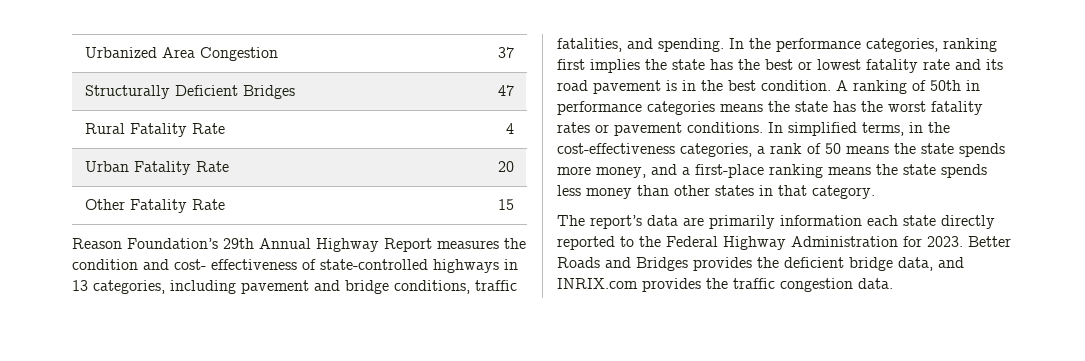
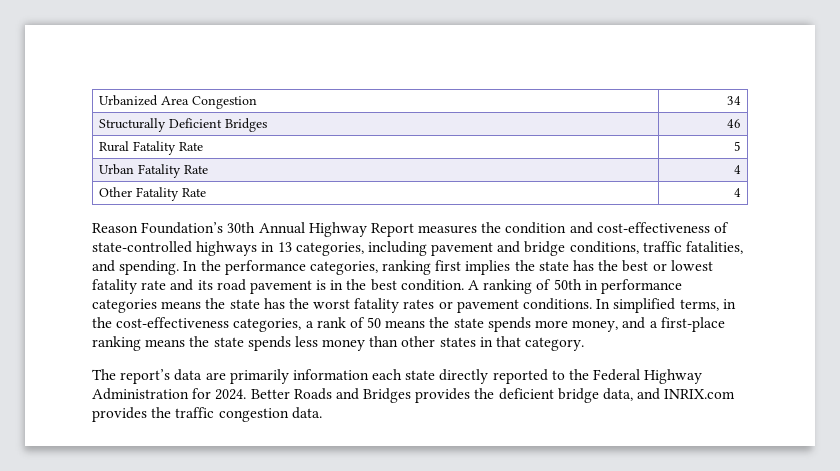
[498,47,515,58] 37 -> [727,96,742,105] 34
[498,85,515,96] 47 -> [727,119,742,128] 46
[506,123,515,134] 4 -> [734,141,742,151] 5
[498,161,515,172] 20 -> [734,165,742,174] 4
[498,199,515,210] 15 -> [734,188,742,197] 4
[223,238,254,249] 29th -> [227,222,256,233] 30th
[174,259,297,270] cost- effectiveness -> [596,222,710,233] cost-effectiveness
[927,236,963,247] 2023. -> [215,389,247,400] 2024.

